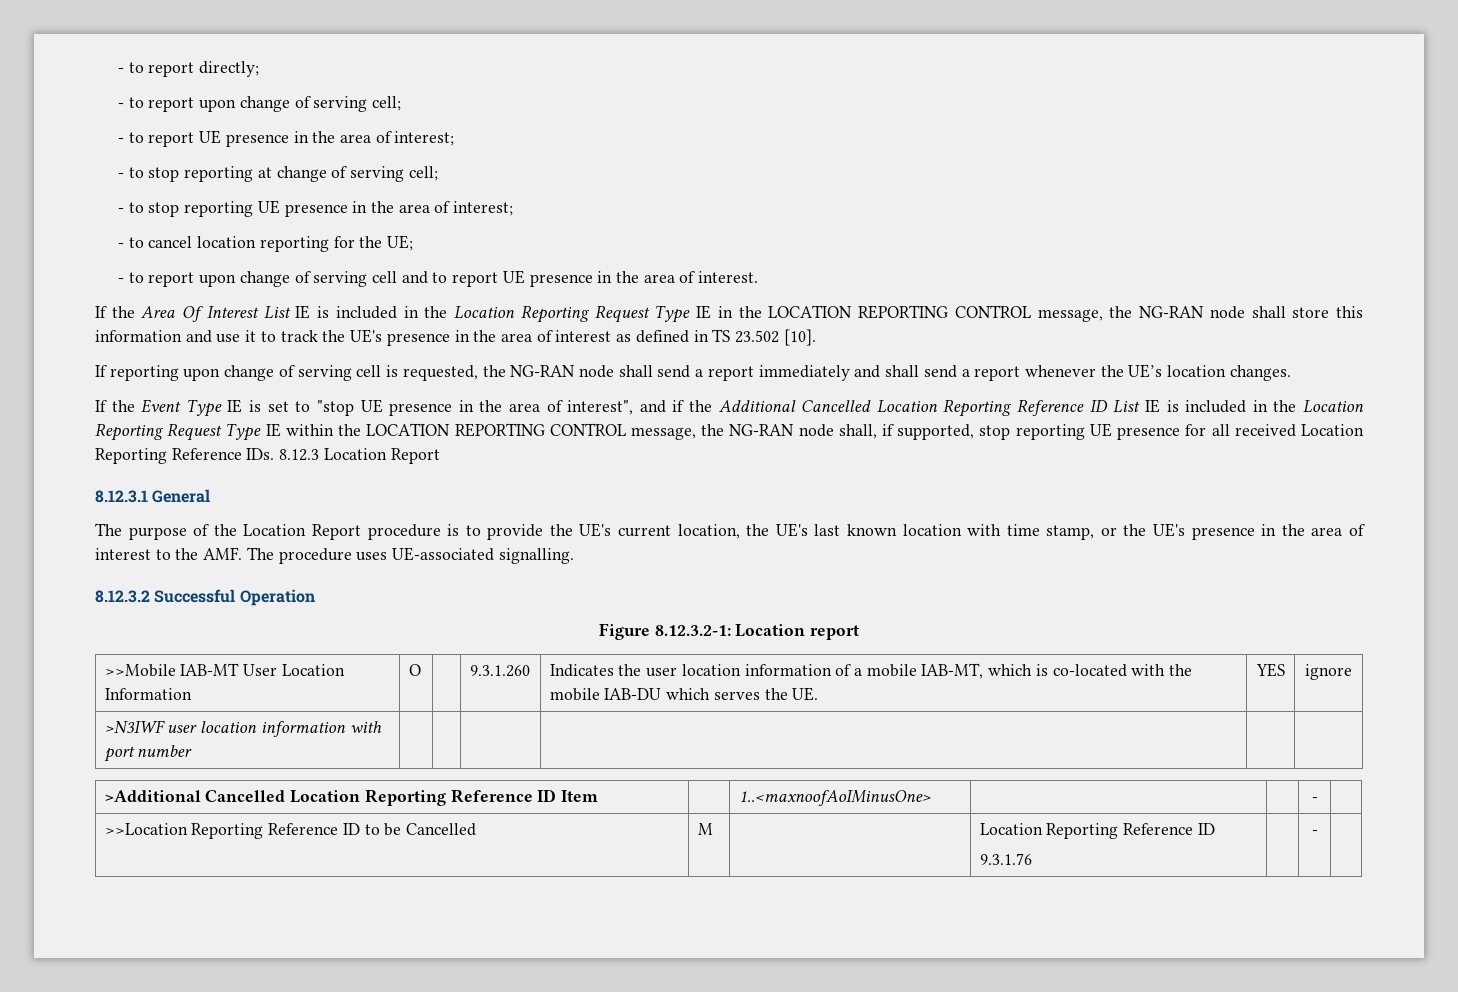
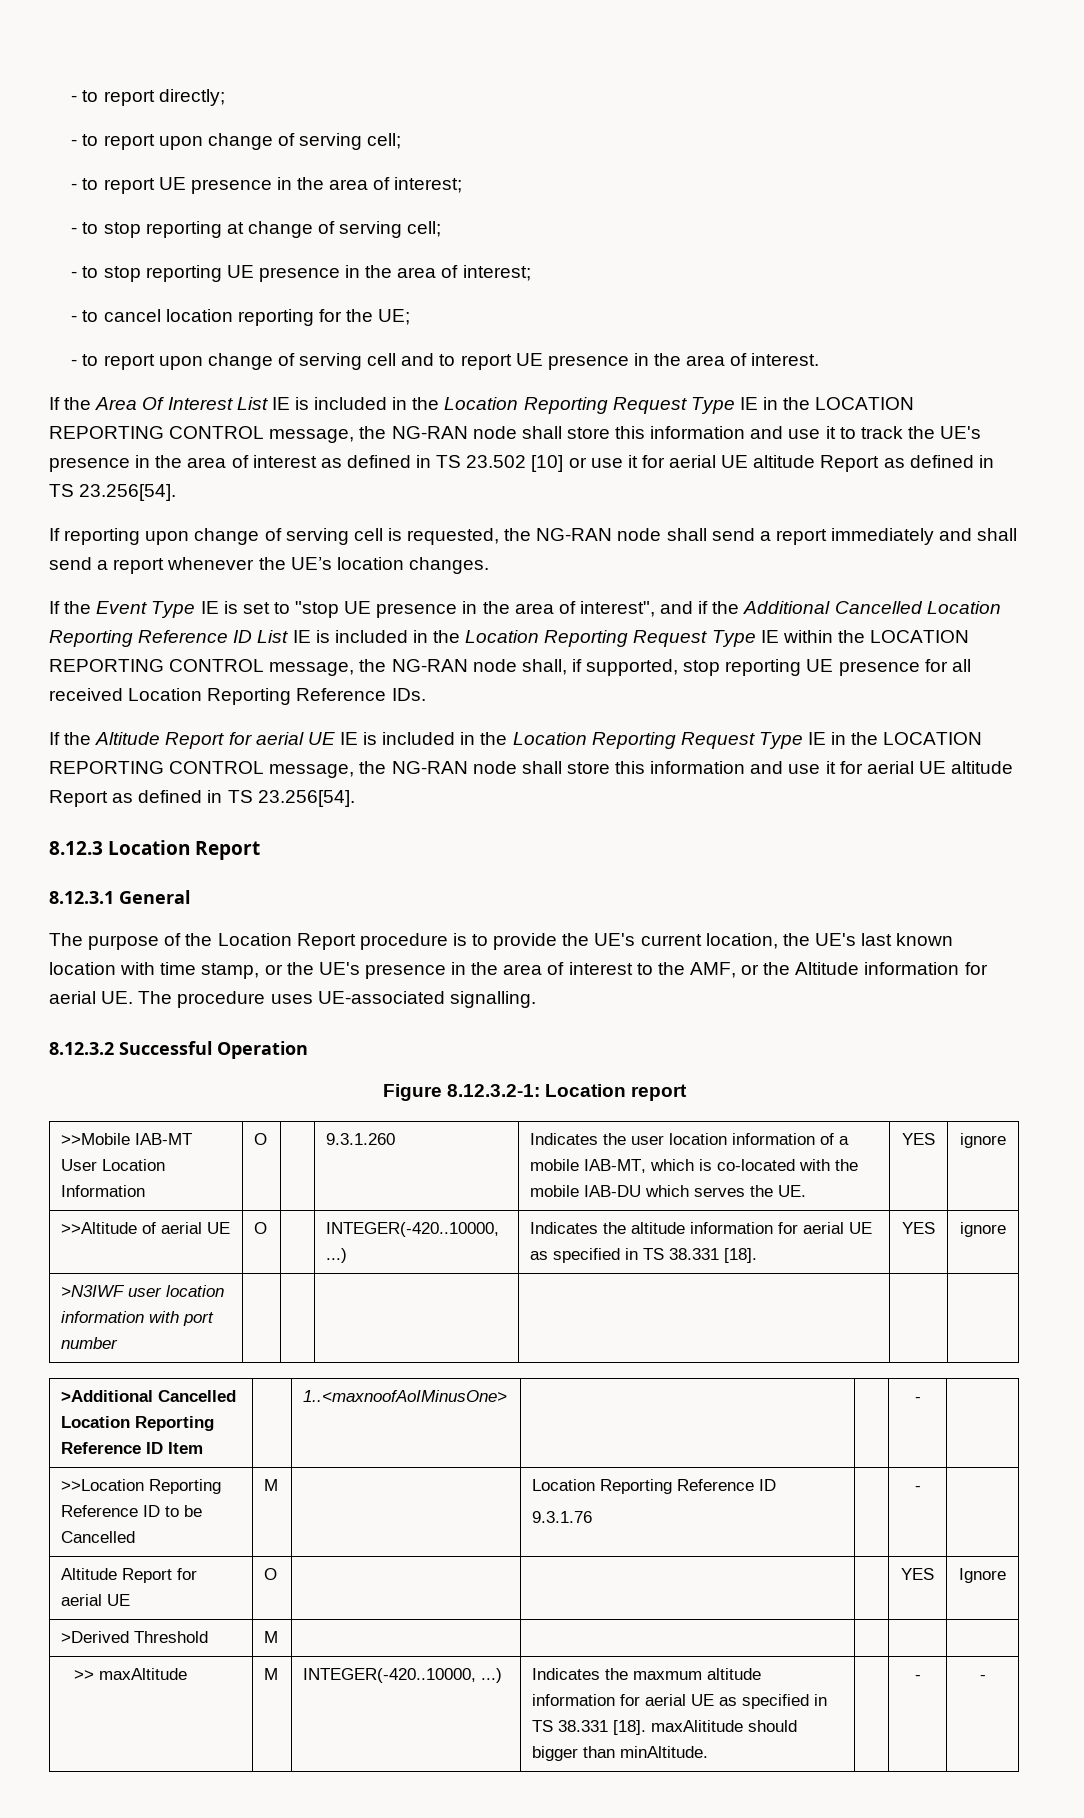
[783,329,816,346] [10]. -> [531,455,994,472] [49,484,177,501] [10] or use it for aerial UE altitude Report as defined in TS 23.256[54].
(275, 454) none -> [49,732,983,749] [49,761,1014,778] [49,790,355,807] // If the Altitude Report for aerial UE IE is included in the Location Reporting Request Type IE in the LOCATION REPORTING CONTROL message, the NG-RAN node shall store this information and use it for aerial UE altitude Report as defined in TS 23.256[54]. //
[203,547,243,560] AMF. -> [689,962,988,978] [49,991,134,1004] AMF, or the Altitude information for aerial UE.
(1352, 672) none -> [61,1222,231,1234] [254,1222,268,1234] [326,1222,500,1237] [326,1248,348,1263] [530,1222,873,1234] [530,1248,758,1263] [902,1222,935,1234] [960,1222,1006,1237] // >>Altitude of aerial UE | O | | INTEGER(-420..10000, ...) | Indicates the altitude information for aerial UE as specified in TS 38.331 [18]. | YES | ignore
(1318, 832) none -> [61,1568,198,1583] [61,1594,131,1606] [264,1568,278,1580] [901,1568,934,1580] [959,1568,1006,1583] [61,1631,209,1643] [264,1631,279,1643] [74,1668,188,1680] [264,1668,279,1680] [303,1668,503,1683] [532,1668,762,1680] [532,1694,828,1709] [532,1720,798,1735] [532,1746,709,1761] [914,1675,921,1680] [979,1675,986,1680] // Altitude Report for aerial UE | O | | | | YES | Ignore // >Derived Threshold | M | | | | | // >> maxAltitude | M | INTEGER(-420..10000, ...) | Indicates the maxmum altitude information for aerial UE as specified in TS 38.331 [18]. maxAlititude should bigger than minAltitude. | | - | -

